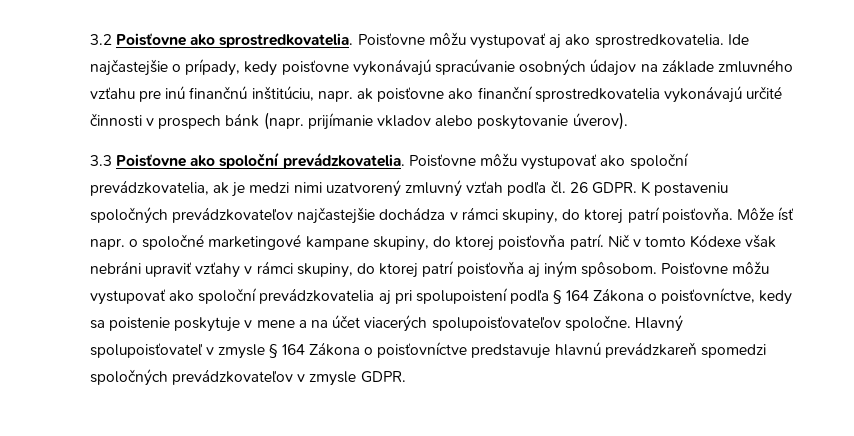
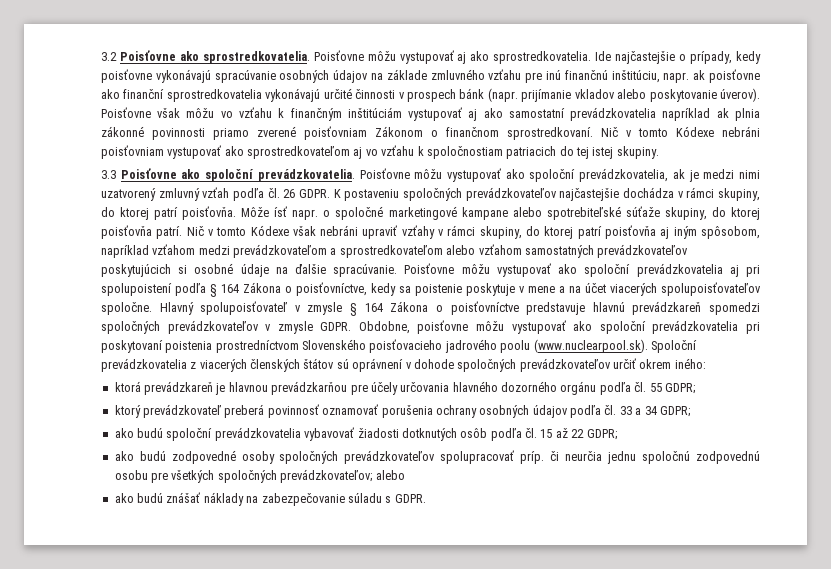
(628, 121) none -> [100,107,760,121] [100,126,760,140] [100,145,659,159] Poisťovne však môžu vo vzťahu k finančným inštitúciám vystupovať aj ako samostatní prevádzkovatelia napríklad ak plnia zákonné povinnosti priamo zverené poisťovniam Zákonom o finančnom sprostredkovaní. Nič v tomto Kódexe nebráni poisťovniam vystupovať ako sprostredkovateľom aj vo vzťahu k spoločnostiam patriacich do tej istej skupiny.
(369, 243) none -> [512,206,660,220] alebo spotrebiteľské súťaže
[581,261,658,277] spôsobom. -> [700,226,760,239] [100,244,689,258] [100,263,398,277] spôsobom, napríklad vzťahom medzi prevádzkovateľom a sprostredkovateľom alebo vzťahom samostatných prevádzkovateľov poskytujúcich si osobné údaje na ďalšie spracúvanie.
(406, 377) none -> [358,320,760,334] [100,339,697,353] [100,358,706,372] [114,381,695,395] [114,404,690,418] [114,427,617,441] [114,450,760,464] [114,469,405,483] [114,492,426,506] Obdobne, poisťovne môžu vystupovať ako spoloční prevádzkovatelia pri poskytovaní poistenia prostredníctvom Slovenského poisťovacieho jadrového poolu (www.nuclearpool.sk). Spoloční prevádzkovatelia z viacerých členských štátov sú oprávnení v dohode spoločných prevádzkovateľov určiť okrem iného: // ktorá prevádzkareň je hlavnou prevádzkarňou pre účely určovania hlavného dozorného orgánu podľa čl. 55 GDPR; // ktorý prevádzkovateľ preberá povinnosť oznamovať porušenia ochrany osobných údajov podľa čl. 33 a 34 GDPR; // ako budú spoloční prevádzkovatelia vybavovať žiadosti dotknutých osôb podľa čl. 15 až 22 GDPR; // ako budú zodpovedné osoby spoločných prevádzkovateľov spolupracovať príp. či neurčia jednu spoločnú zodpovednú osobu pre všetkých spoločných prevádzkovateľov; alebo // ako budú znášať náklady na zabezpečovanie súladu s GDPR.

